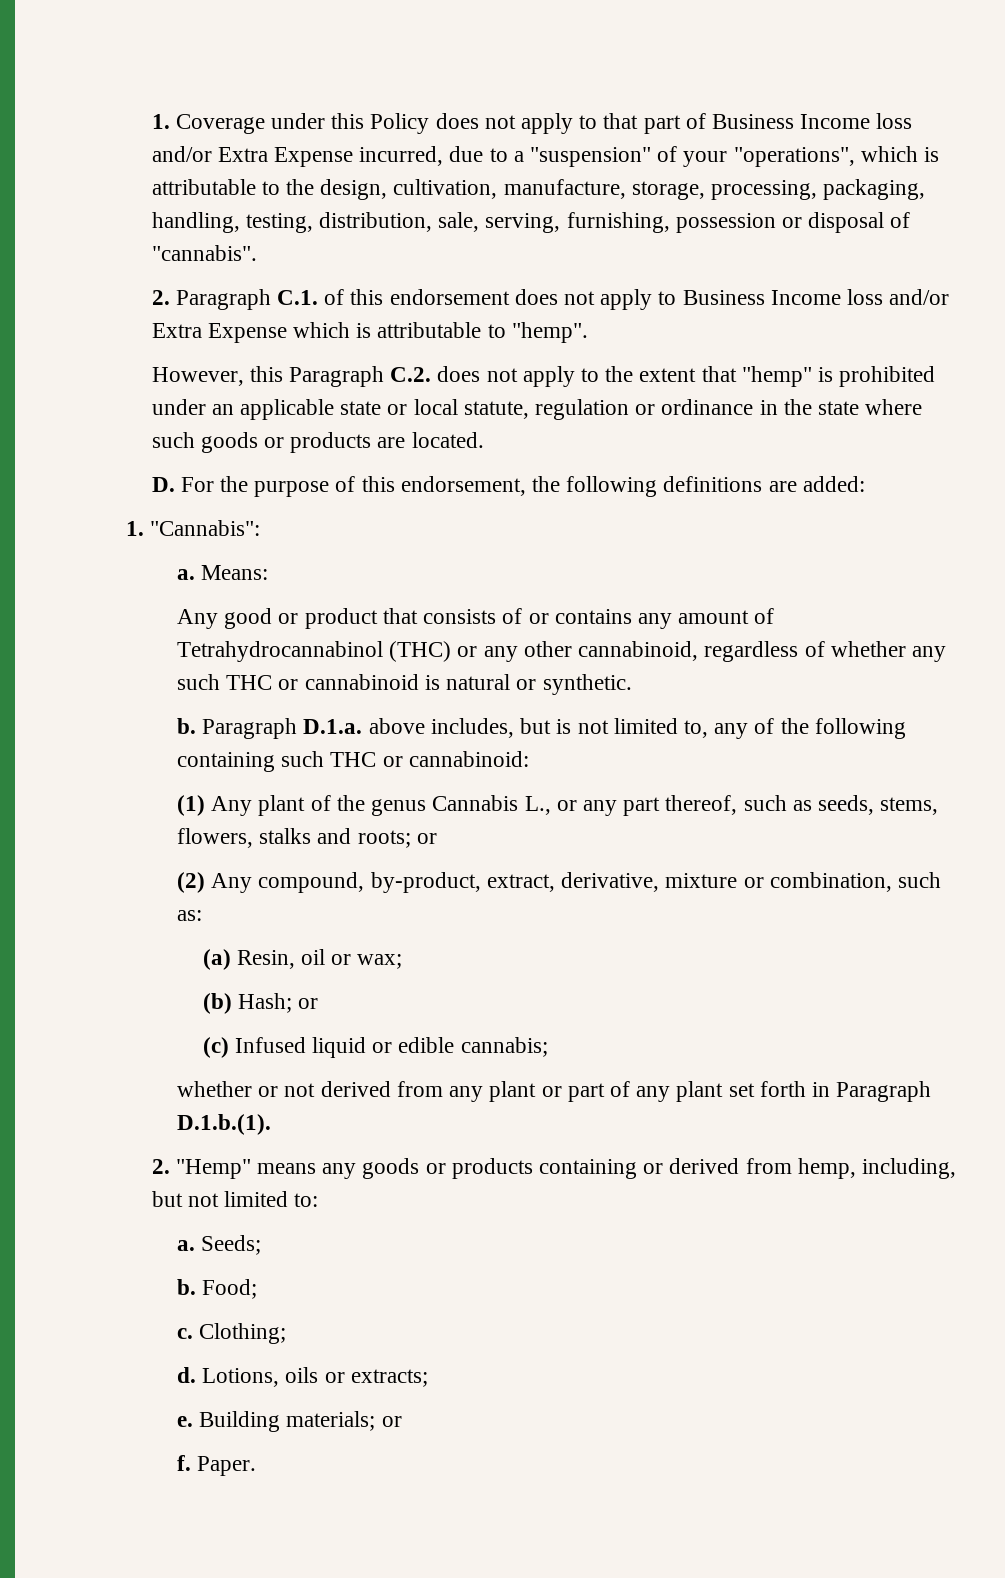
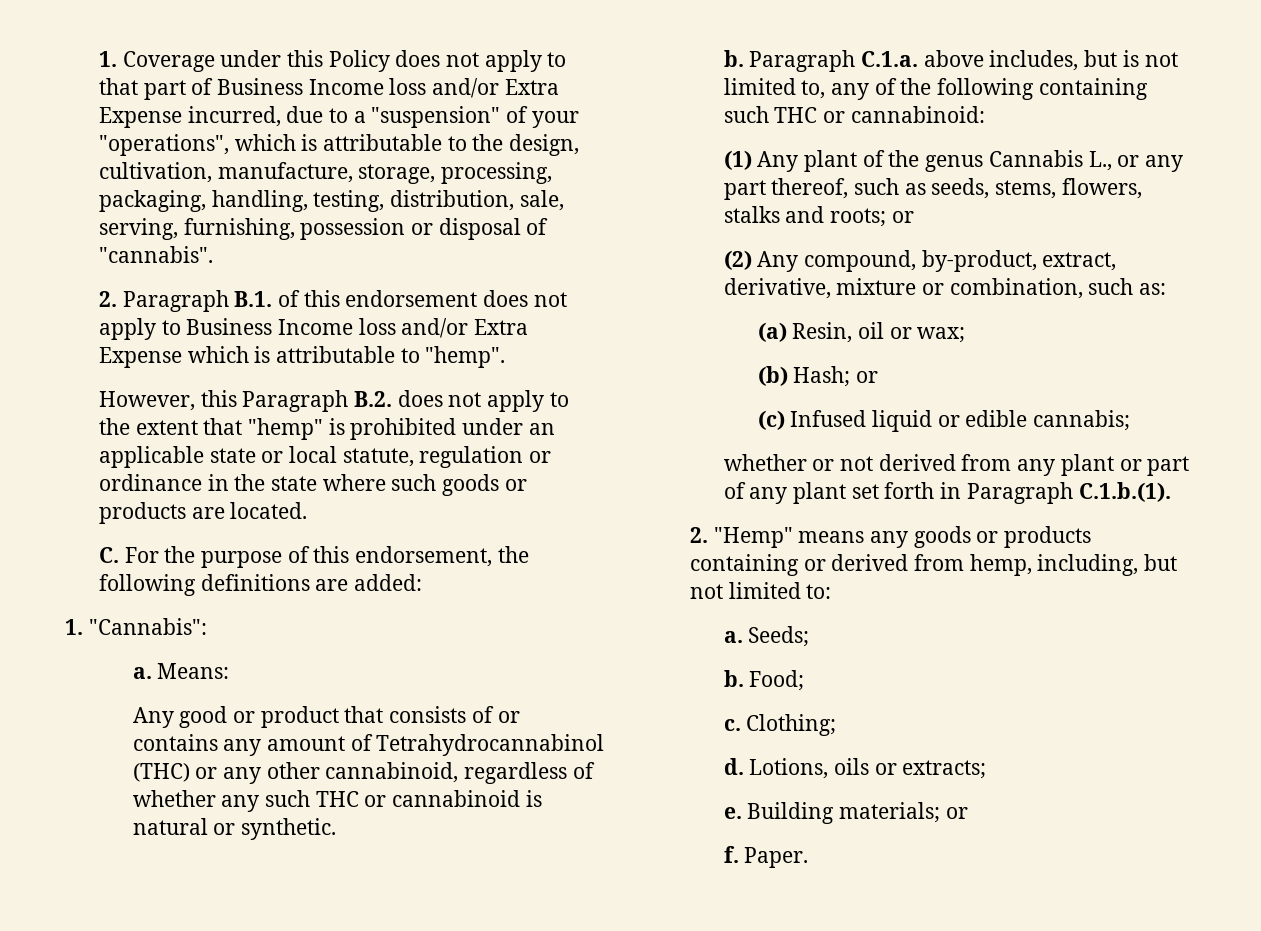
[276,290,318,305] C.1. -> [234,291,273,307] B.1.
[390,367,432,382] C.2. -> [353,391,392,407] B.2.
[151,477,175,492] D. -> [98,547,119,563] C.
[303,719,363,734] D.1.a. -> [861,51,919,67] C.1.a.
[177,1114,272,1135] D.1.b.(1). -> [1078,482,1171,502] C.1.b.(1).

